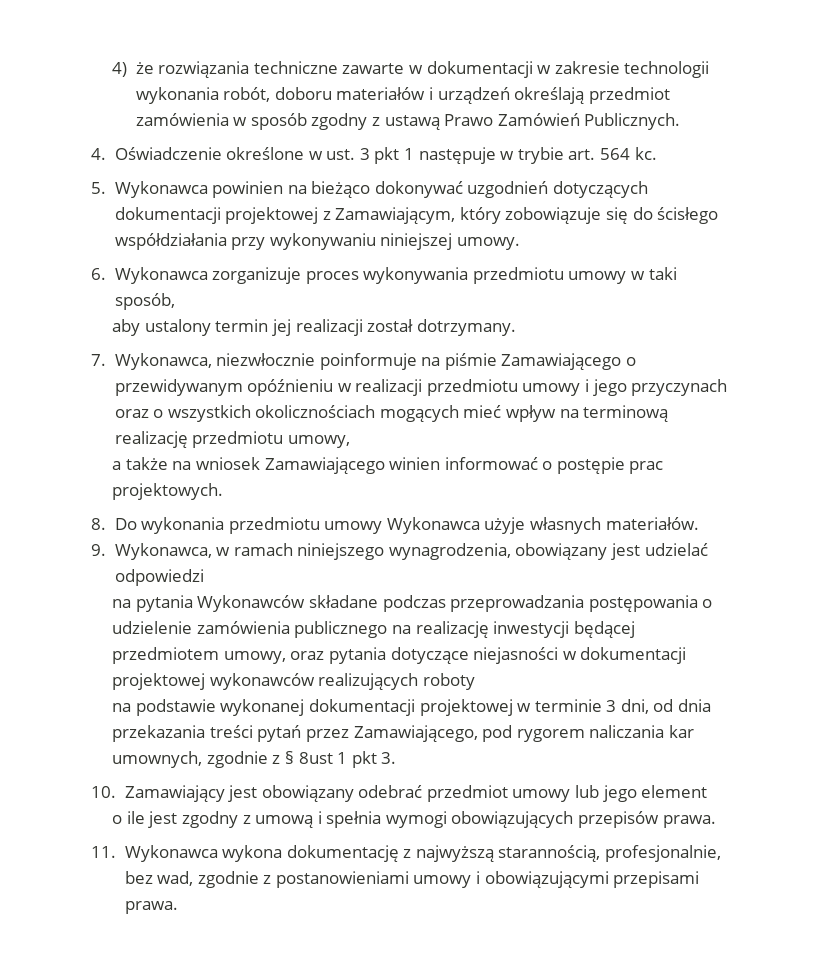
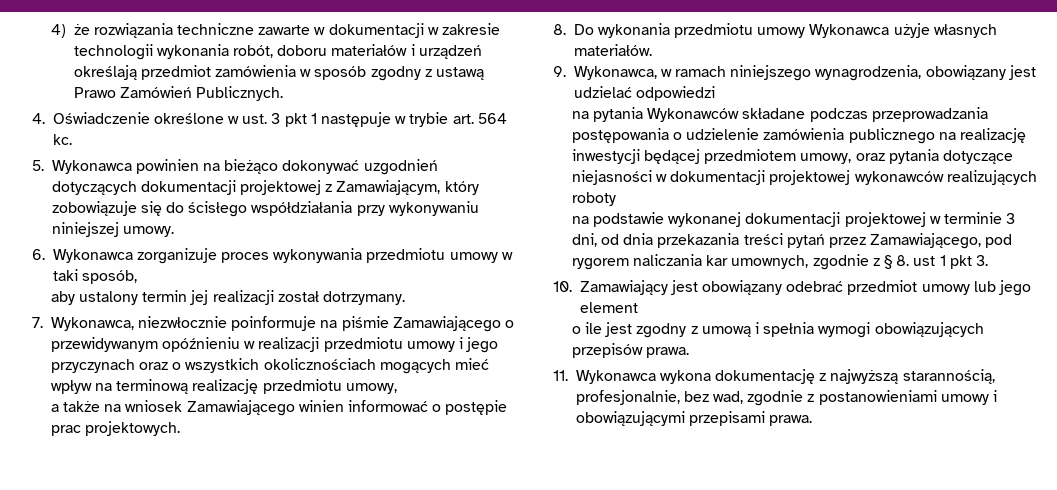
[298,752,333,764] 8ust -> [896,255,936,266] 8. ust

